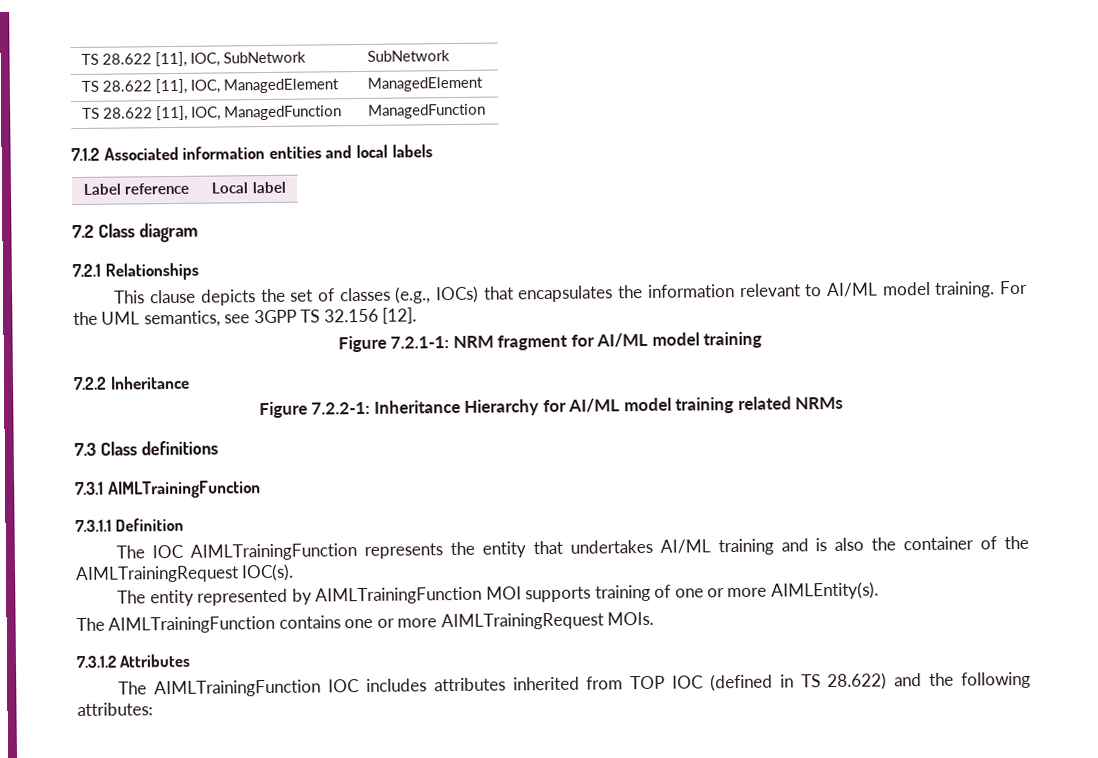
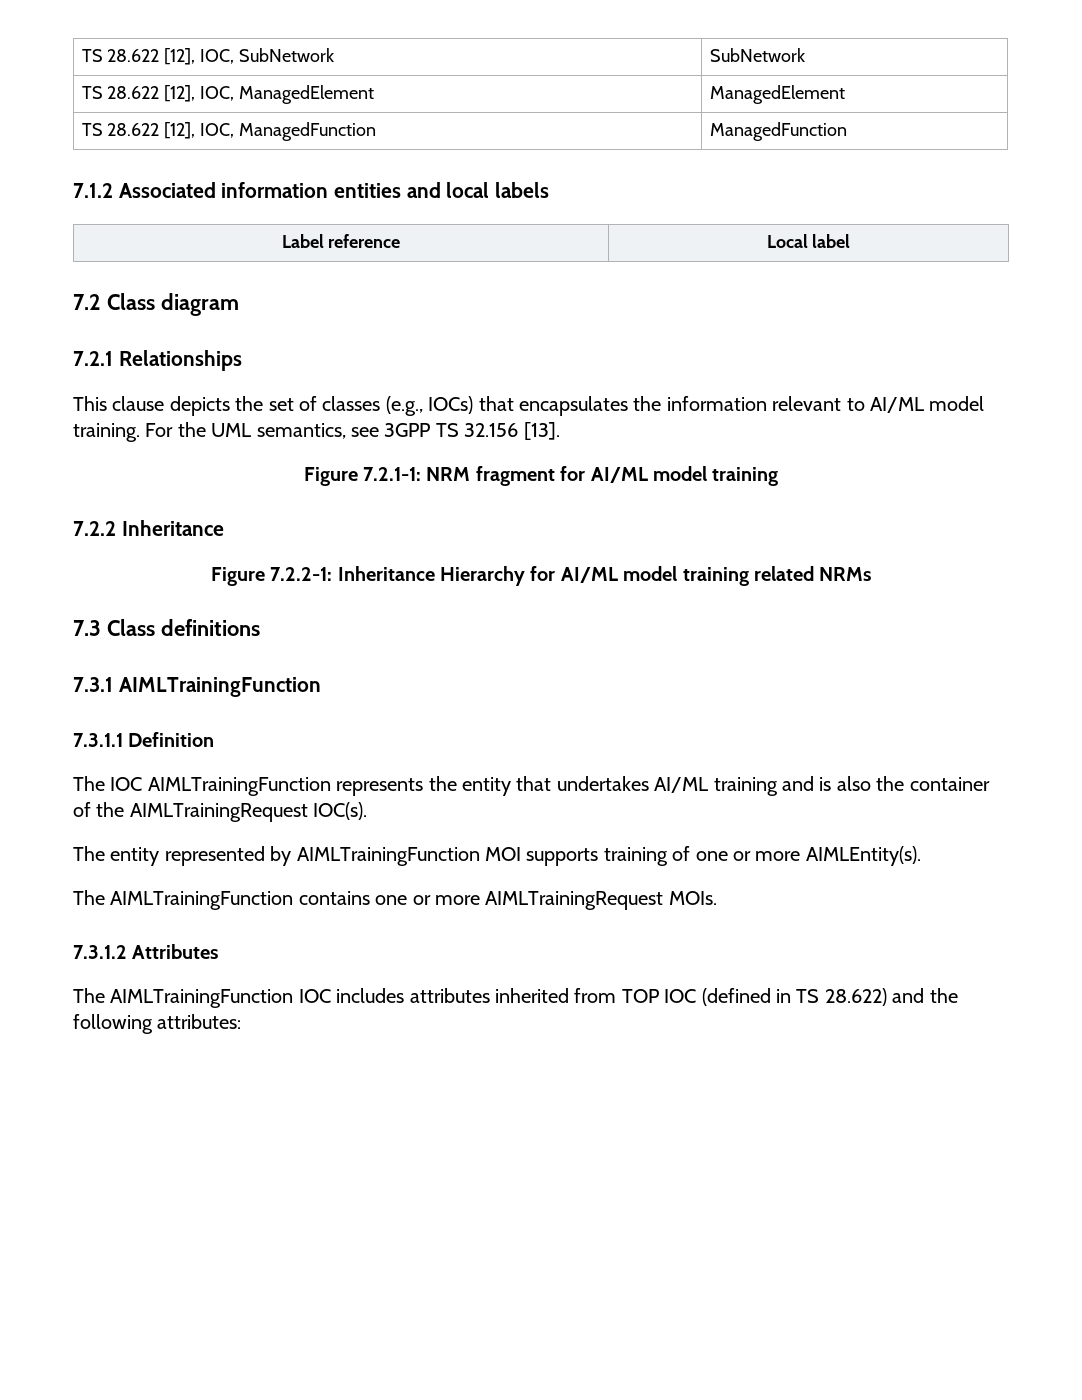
[80,51,187,68] TS 28.622 [11], -> [81,48,196,65] TS 28.622 [12],
[154,78,187,95] [11], -> [164,85,196,102] [12],
[155,105,188,122] [11], -> [164,122,196,139] [12],
[382,307,418,324] [12]. -> [523,422,560,440] [13].

